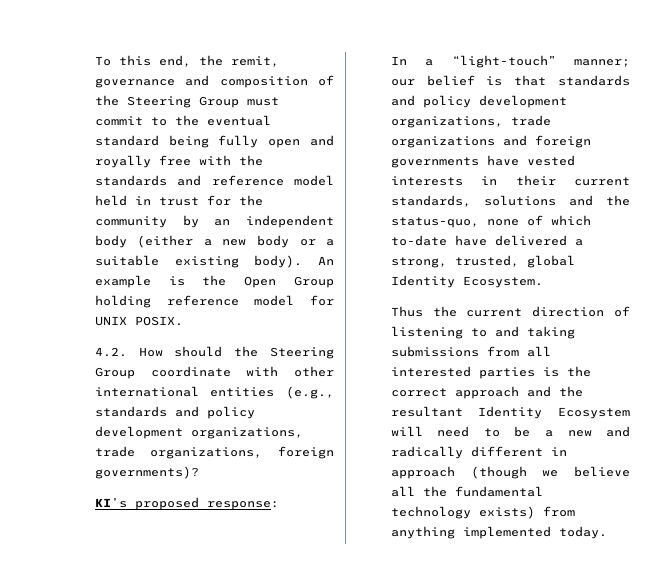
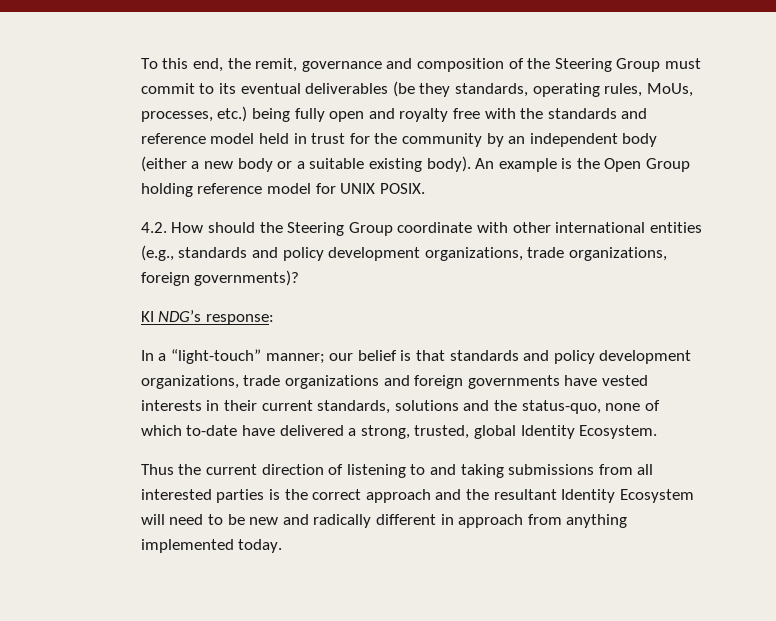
[174,115,271,126] [94,135,159,146] the eventual standard -> [218,81,693,97] [140,106,248,122] its eventual deliverables (be they standards, operating rules, MoUs, processes, etc.)
[94,155,151,168] royally -> [399,108,449,122] royalty
[94,497,199,510] KI’s proposed -> [140,310,202,322] KI NDG’s
[544,430,553,437] a -> (245, 519) none
[470,466,630,479] [390,486,543,497] [390,506,535,519] (though we believe all the fundamental technology exists) -> (524, 521) none

